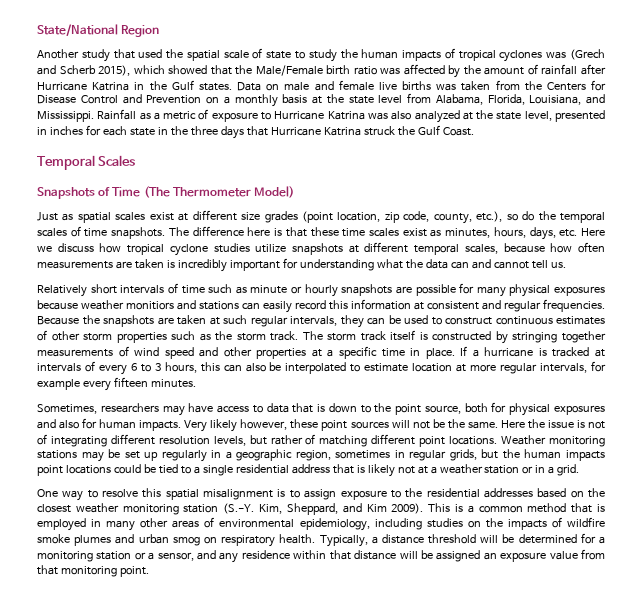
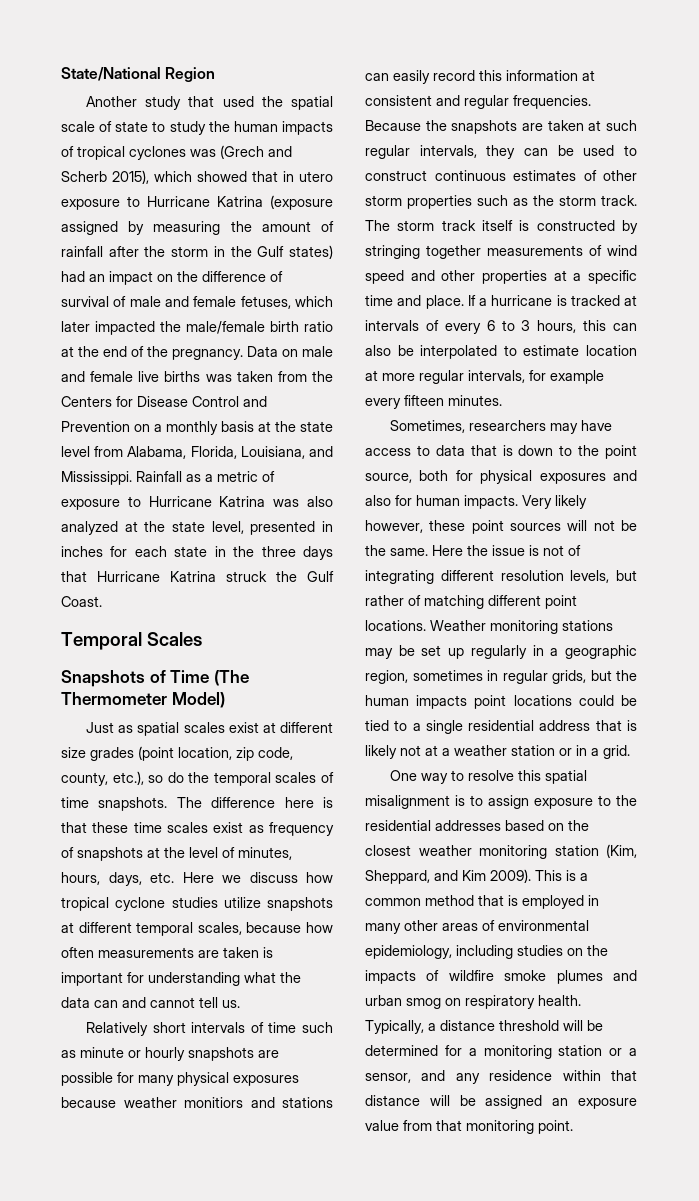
[235,64,461,78] the Male/Female birth ratio was affected by -> [283,171,333,182] [61,195,333,210] [61,221,221,235] in utero exposure to Hurricane Katrina (exposure assigned by measuring
[37,82,130,91] Hurricane Katrina -> [144,246,209,257] the storm
[198,83,232,91] states. -> [289,245,333,259] [61,271,283,285] [61,296,333,309] [61,321,333,335] [61,346,243,360] states) had an impact on the difference of survival of male and female fetuses, which later impacted the male/female birth ratio at the end of the pregnancy.
(442, 233) none -> [269,822,334,836] [61,847,235,861] frequency of snapshots at the level of
[177,259,227,272] incredibly -> (273, 952) none
[410,348,421,356] in -> [397,295,422,306] and
[223,503,283,514] (S.-Y. Kim, -> [606,844,637,858] (Kim,

